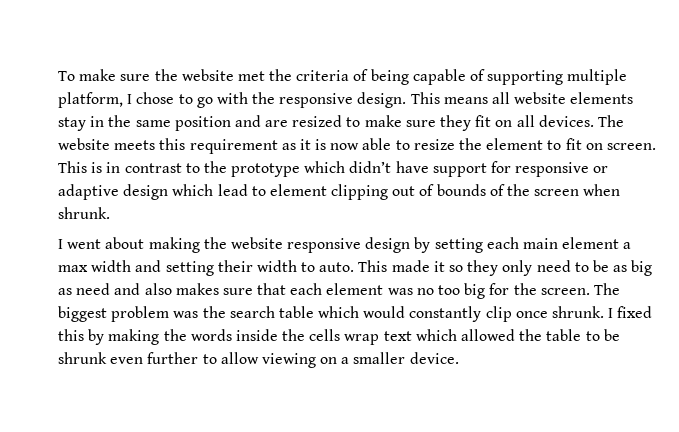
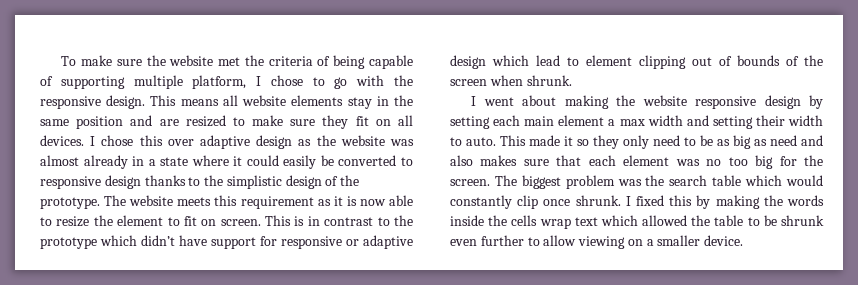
(594, 121) none -> [90,135,414,149] [40,155,413,169] [40,175,360,189] [40,197,100,209] I chose this over adaptive design as the website was almost already in a state where it could easily be converted to responsive design thanks to the simplistic design of the prototype.

